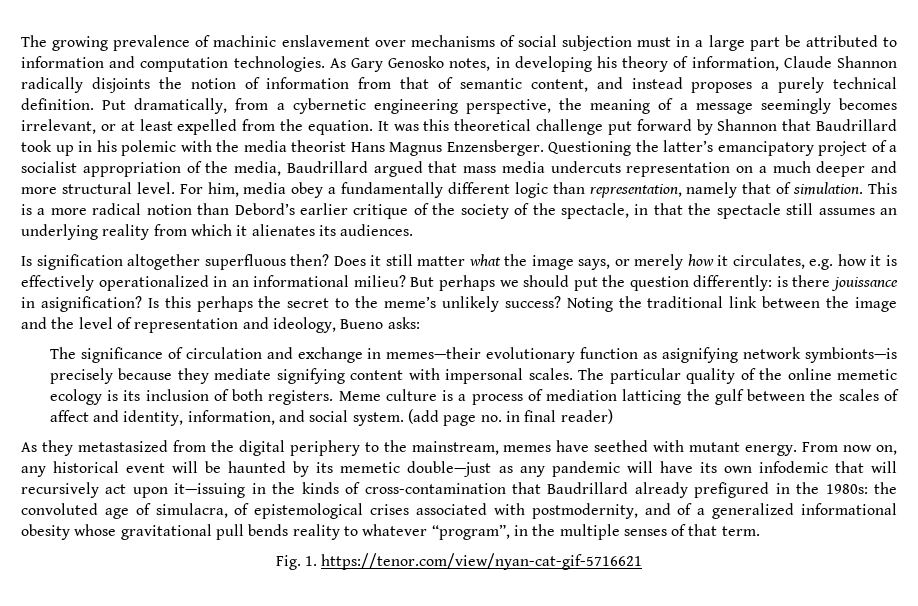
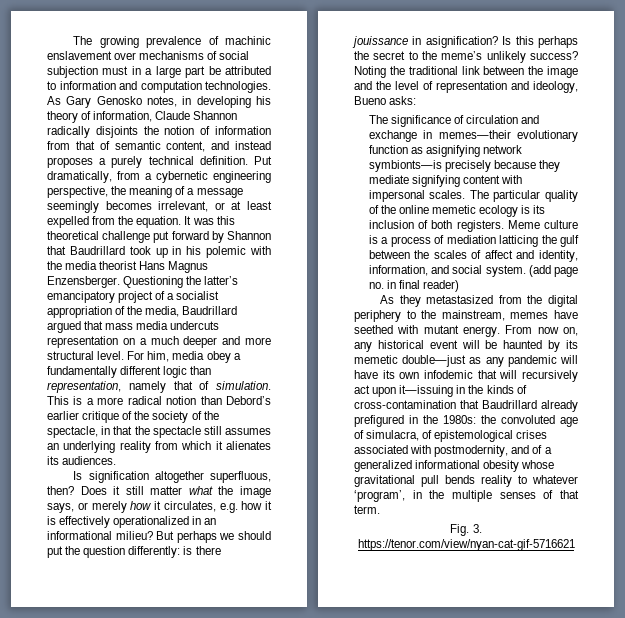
[204,254,286,270] superfluous -> [210,471,271,483] superfluous,
[431,524,510,540] “program”, -> [354,490,405,502] ‘program’,
[305,556,317,566] 1. -> [472,524,482,533] 3.

